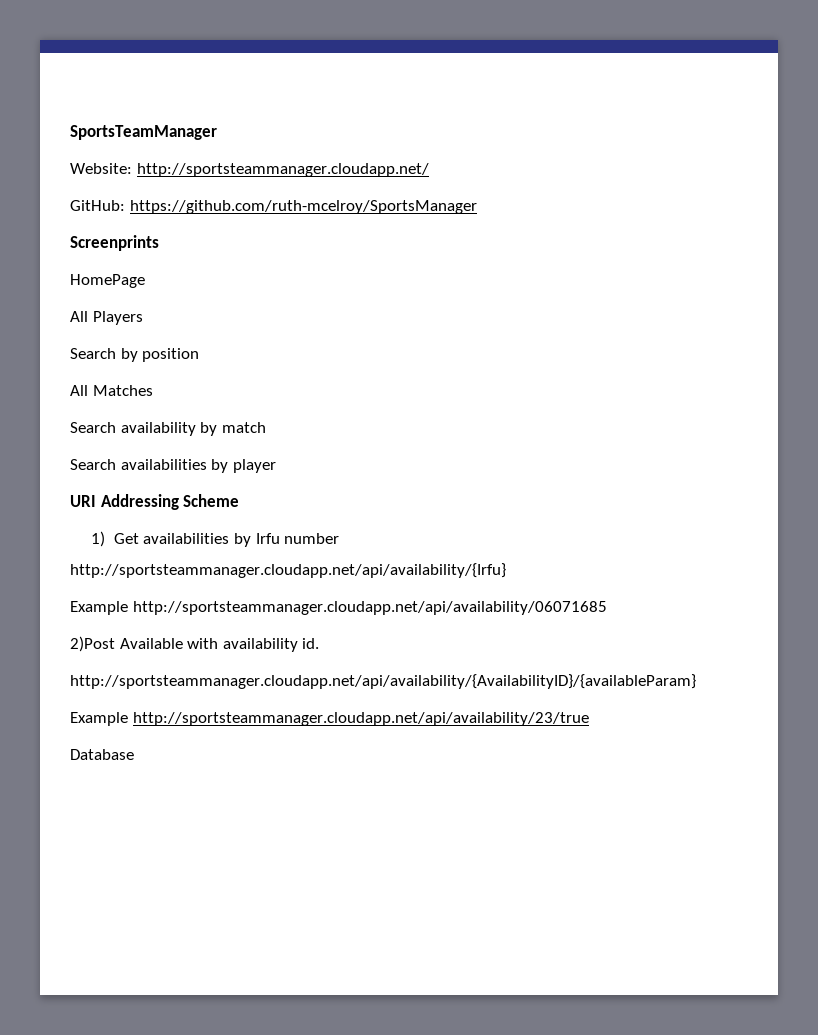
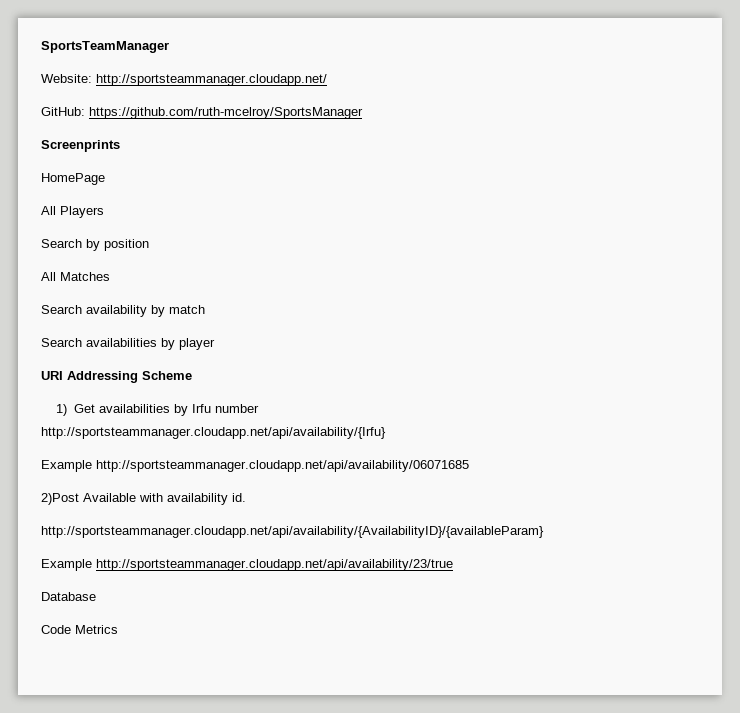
(134, 754) none -> [41,625,118,634] // Code Metrics

